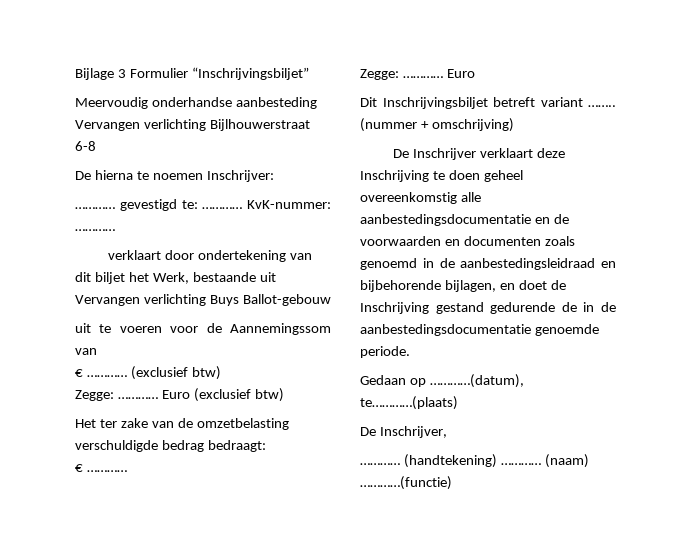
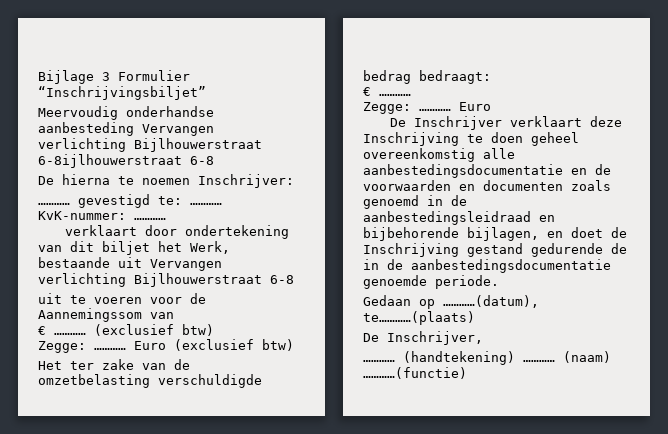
(310, 125) none -> [38,154,182,168] 6-8ijlhouwerstraat
[209,294,331,306] Buys Ballot-gebouw -> [134,273,294,287] Bijlhouwerstraat 6-8
[360,97,616,109] [360,118,514,132] // Dit Inschrijvingsbiljet betreft variant …….. (nummer + omschrijving) -> (491, 106) none

